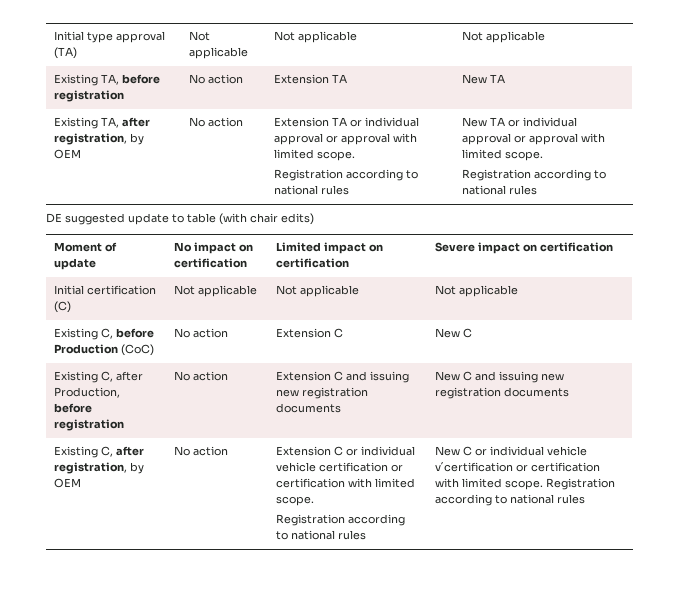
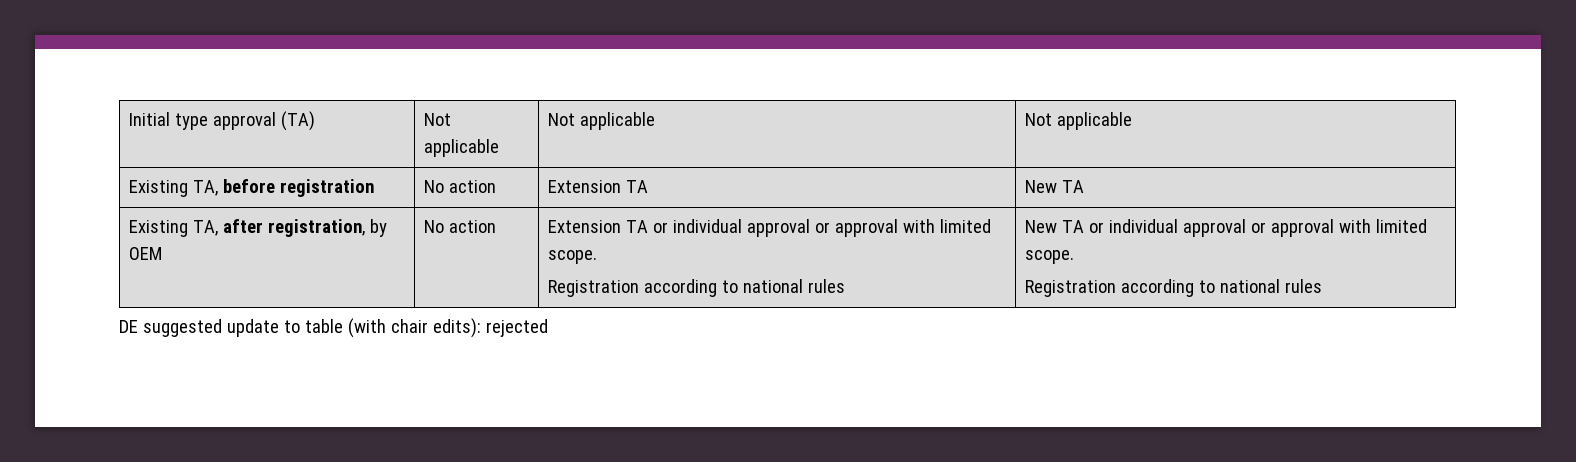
[281,213,314,225] [54,242,118,252] [54,258,97,270] [174,242,254,254] [174,258,248,268] [276,242,384,254] [276,258,350,268] [435,242,614,254] [54,285,157,295] [54,301,72,313] [174,285,258,297] [276,285,360,297] [435,285,519,297] [54,328,155,340] [54,344,155,356] [174,328,229,338] [276,328,344,338] [435,328,473,338] [54,371,144,383] [54,387,121,398] [54,403,93,413] [54,419,125,431] [174,371,229,381] [276,371,410,383] [276,387,369,399] [276,403,342,413] [435,371,565,383] [435,387,570,399] [54,446,145,458] [54,462,145,474] [54,478,82,488] [174,446,229,456] [276,446,416,456] [276,462,404,472] [276,478,416,488] [276,496,315,506] [276,514,406,526] [276,530,367,540] [435,446,588,456] [435,462,601,472] [435,478,616,490] [435,494,586,506] edits) // Moment of update | No impact on certification | Limited impact on certification | Severe impact on certification // Initial certification (C) | Not applicable | Not applicable | Not applicable // Existing C, before Production (CoC) | No action | Extension C | New C // Existing C, after Production, before registration | No action | Extension C and issuing new registration documents | New C and issuing new registration documents // Existing C, after registration, by OEM | No action | Extension C or individual vehicle certification or certification with limited scope. // Registration according to national rules | New C or individual vehicle v´certification or certification with limited scope. Registration according to national rules -> [432,318,548,338] edits): rejected

